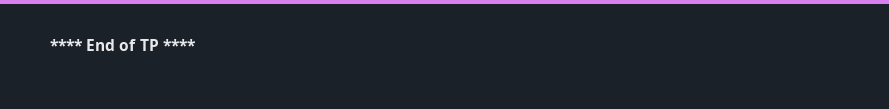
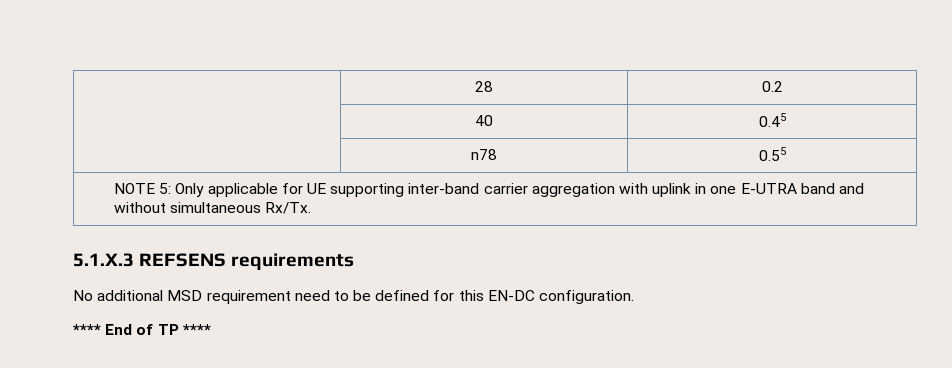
(50, 45) none -> [475,81,493,92] [761,81,783,92] [475,115,493,126] [758,113,786,127] [471,149,497,160] [758,147,786,161] [114,183,865,197] [114,202,312,214] [73,253,355,270] [73,290,635,304] | 28 | 0.2 // | 40 | 0.45 // | n78 | 0.55 // NOTE 5: Only applicable for UE supporting inter-band carrier aggregation with uplink in one E-UTRA band and without simultaneous Rx/Tx. // 5.1.X.3 REFSENS requirements // No additional MSD requirement need to be defined for this EN-DC configuration. //

